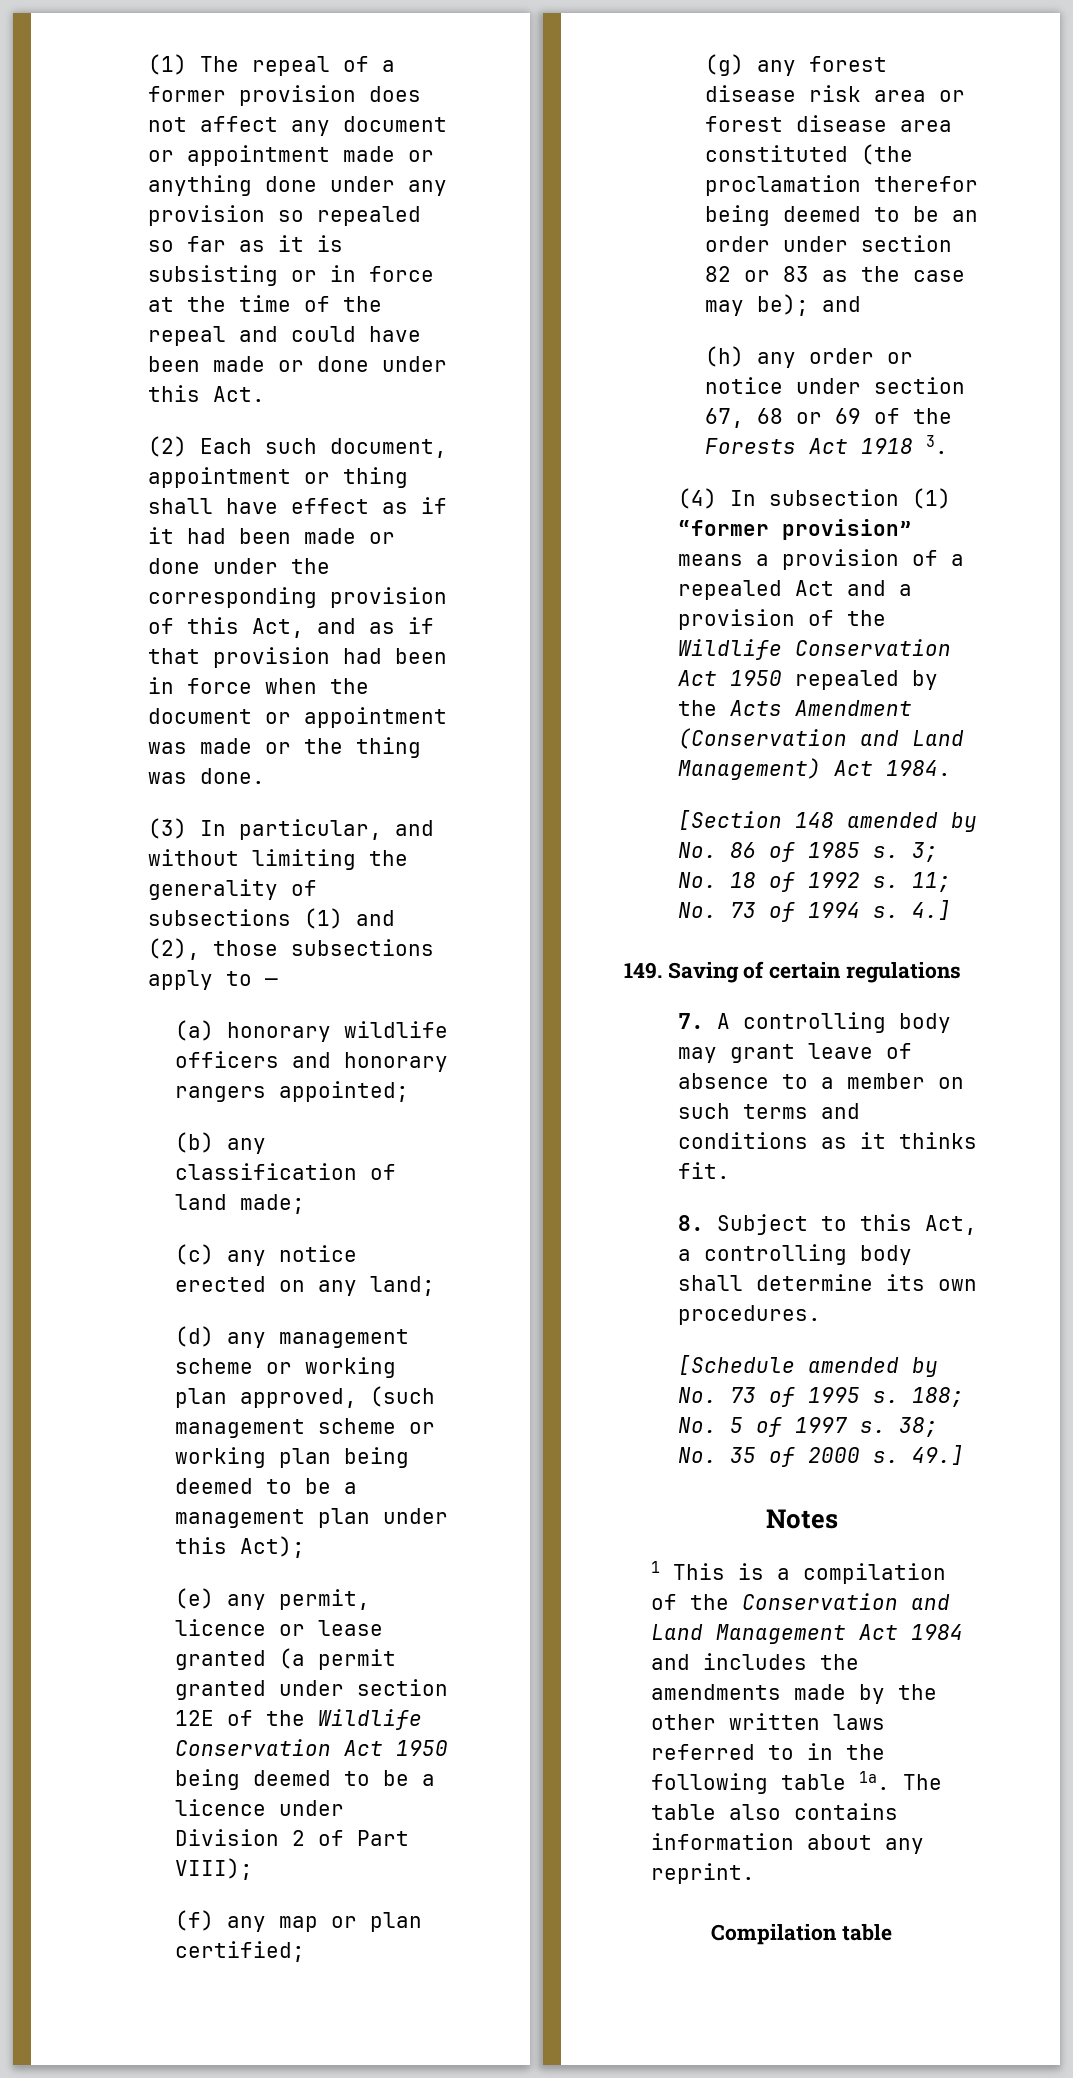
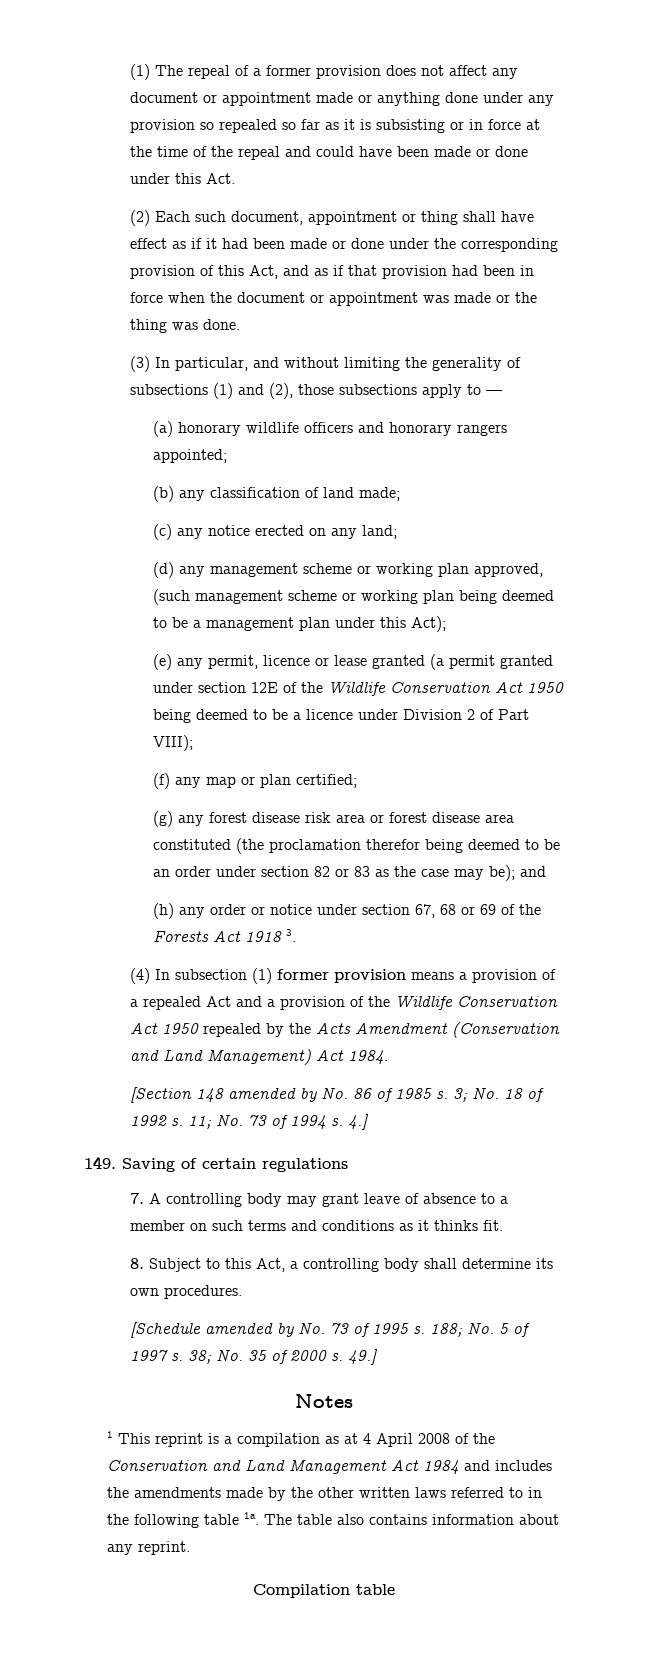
[677,519,912,540] “former provision” -> [276,969,406,983] former provision
(725, 1571) none -> [154,1433,203,1447] reprint
(946, 1573) none -> [324,1433,450,1447] as at 4 April 2008

